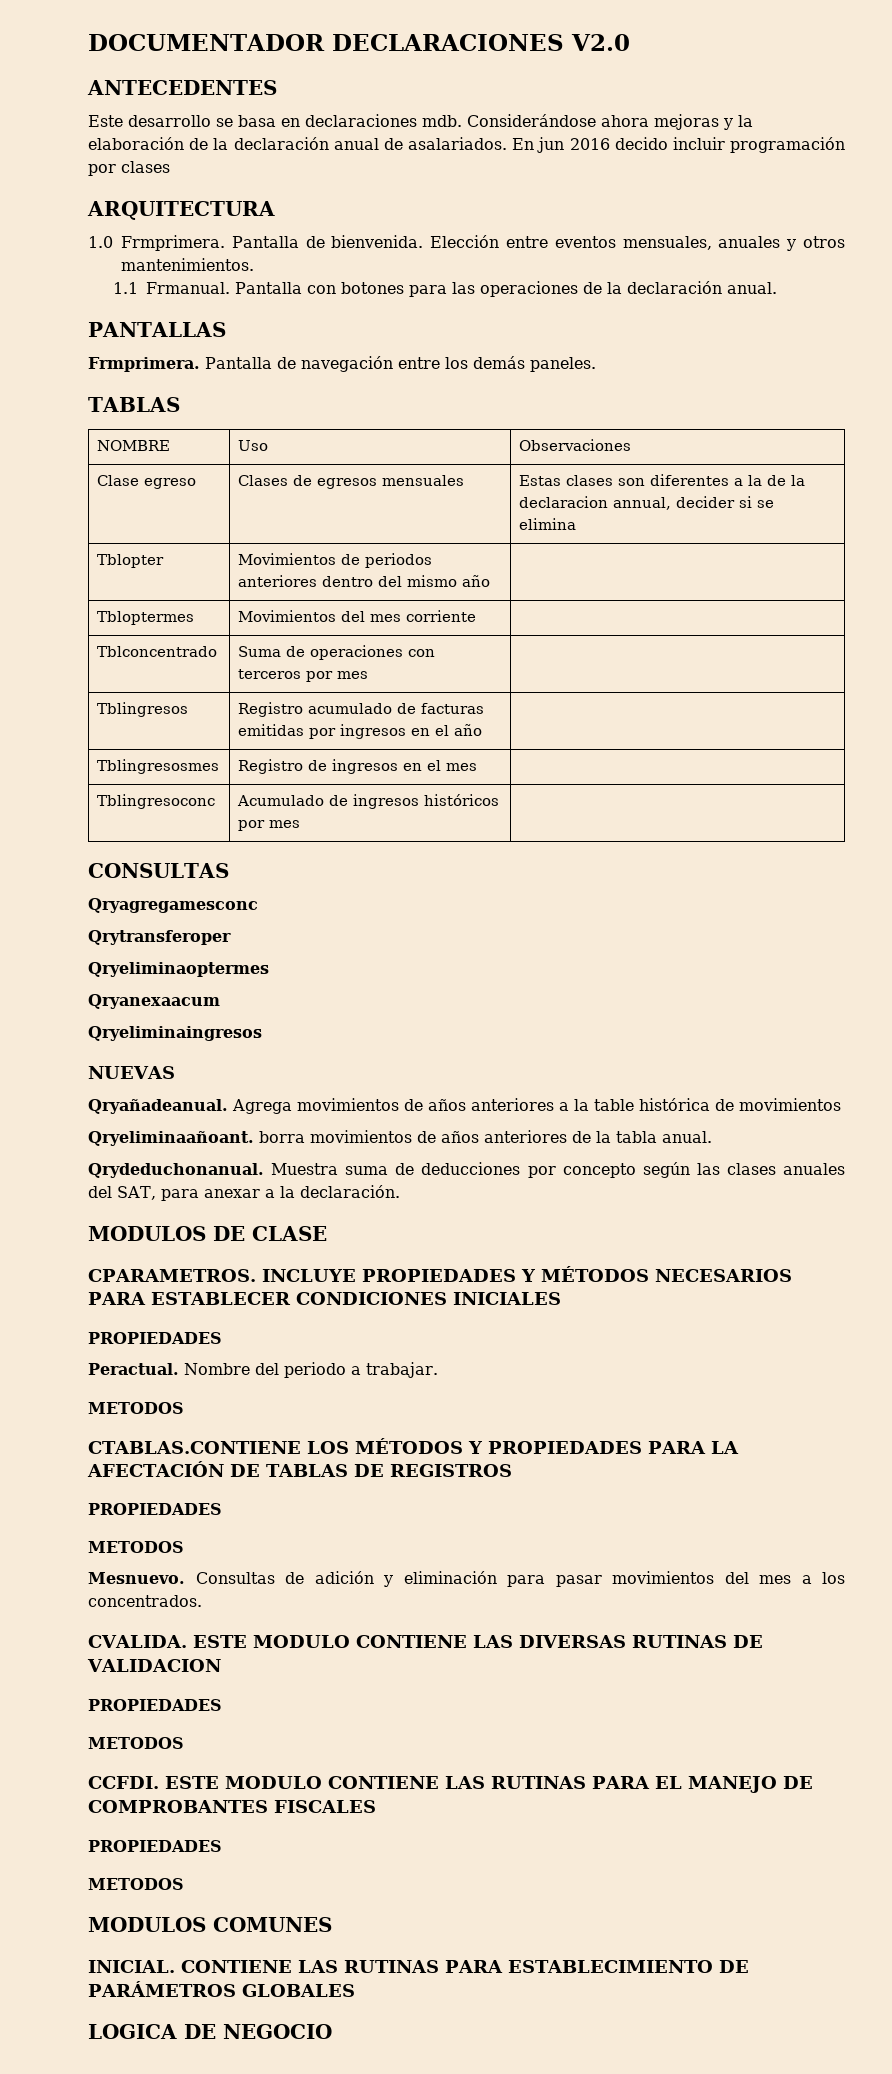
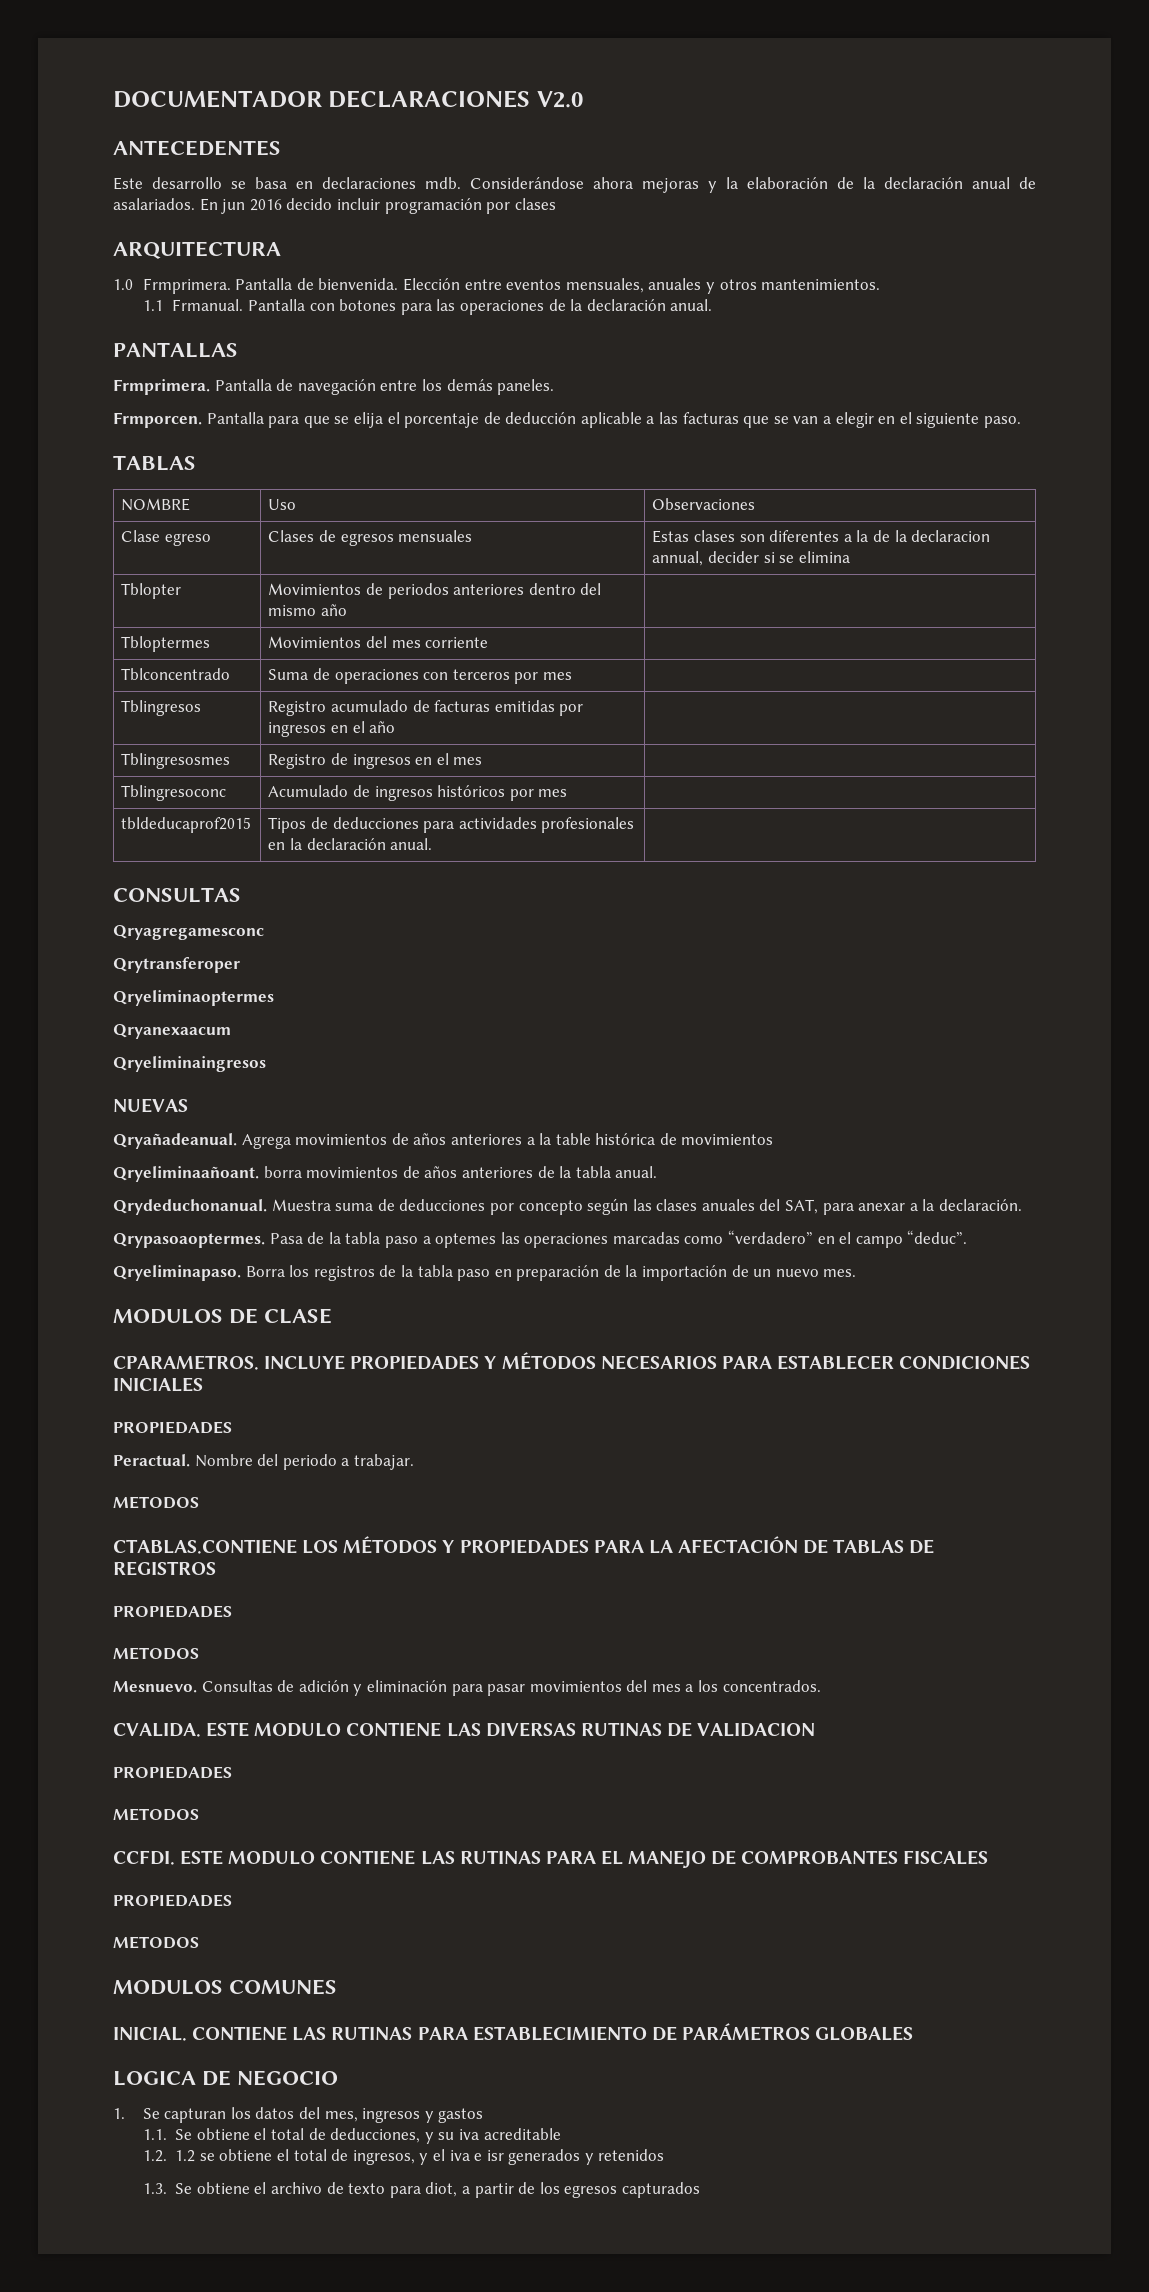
(596, 364) none -> [113,412,1021,428] // Frmporcen. Pantalla para que se elija el porcentaje de deducción aplicable a las facturas que se van a elegir en el siguiente paso.
(301, 824) none -> [121,817,252,833] [268,817,635,833] [268,838,433,850] // tbldeducaprof2015 | Tipos de deducciones para actividades profesionales en la declaración anual. |
(400, 1191) none -> [113,1230,968,1248] [113,1265,857,1281] // Qrypasoaoptermes. Pasa de la tabla paso a optemes las operaciones marcadas como “verdadero” en el campo “deduc”. // Qryeliminapaso. Borra los registros de la tabla paso en preparación de la importación de un nuevo mes.
(332, 2031) none -> [113,2107,484,2123] [142,2128,561,2144] [142,2149,665,2165] [142,2182,700,2198] // 1. Se capturan los datos del mes, ingresos y gastos // 1.1. Se obtiene el total de deducciones, y su iva acreditable // 1.2. 1.2 se obtiene el total de ingresos, y el iva e isr generados y retenidos // 1.3. Se obtiene el archivo de texto para diot, a partir de los egresos capturados

